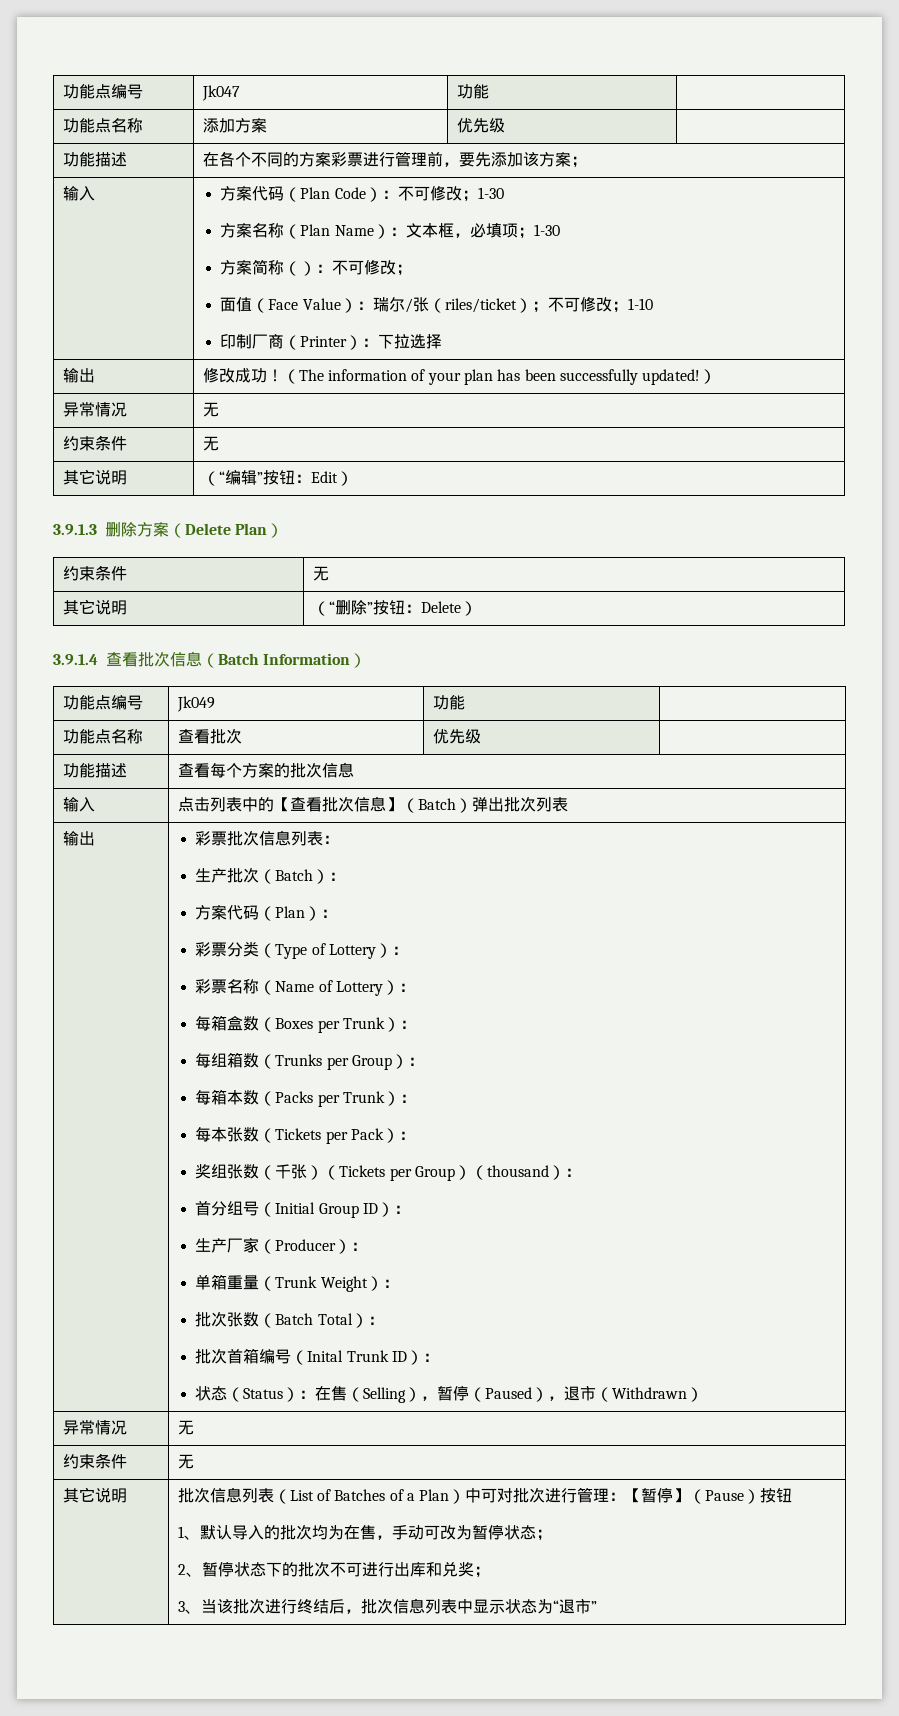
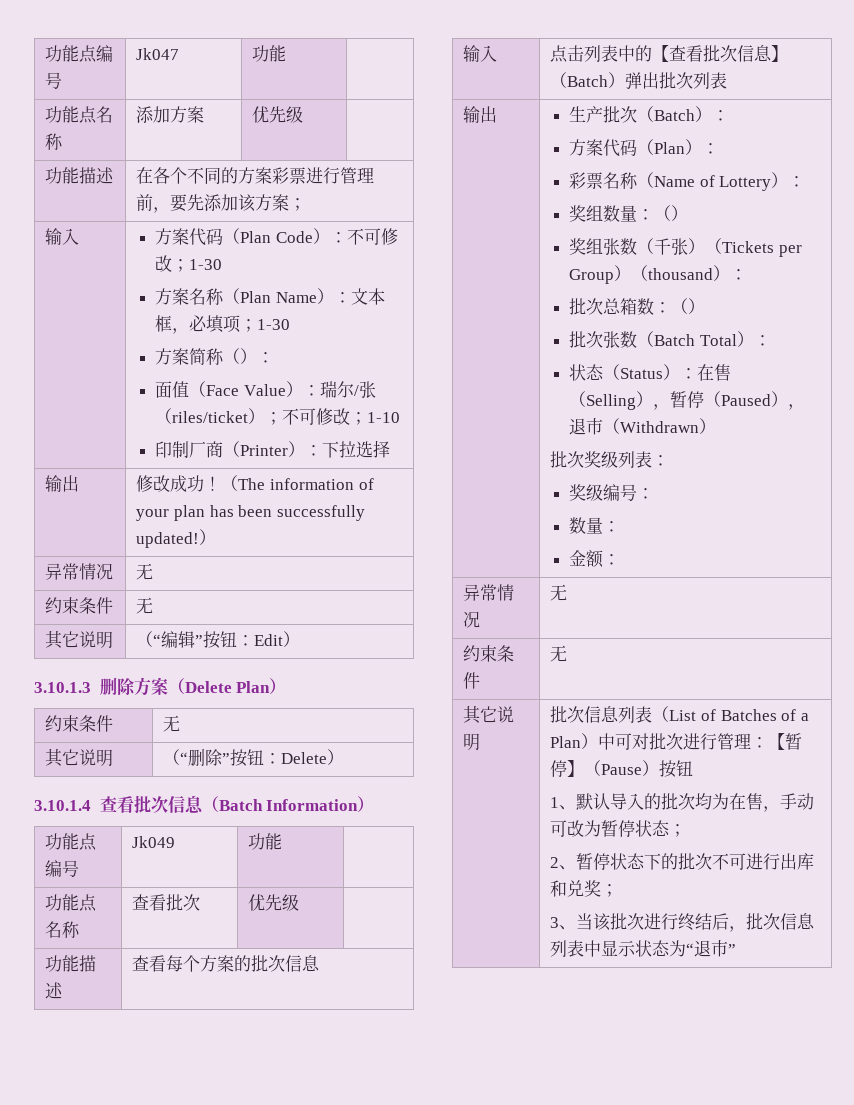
[332,259,413,276] 不可修改； -> (275, 357) none
[53,524,97,535] 3.9.1.3 -> [34,682,91,693] 3.10.1.3
[53,654,98,665] 3.9.1.4 -> [34,800,91,811] 3.10.1.4
[195,830,340,846] 彩票批次信息列表： // -> (498, 114) none
[195,941,408,959] // 彩票分类（Type of Lottery）： -> (720, 148) none
[195,1015,416,1033] [195,1052,424,1070] [195,1089,416,1107] [195,1127,415,1144] 每箱盒数（Boxes per Trunk）： // 每组箱数（Trunks per Group）： // 每箱本数（Packs per Trunk）： // 每本张数（Tickets per Pack）： -> [569,205,689,222] 奖组数量：（）
[195,1201,410,1218] [195,1237,368,1254] [195,1274,399,1292] 首分组号（Initial Group ID）： // 生产厂家（Producer）： // 单箱重量（Trunk Weight）： -> [569,298,706,315] 批次总箱数：（）
[195,1348,439,1365] // 批次首箱编号（Inital Trunk ID）： -> (771, 340) none
(704, 1394) none -> [550,451,670,468] [569,484,655,501] [569,517,621,534] [569,550,621,568] // 批次奖级列表： // 奖级编号： // 数量： // 金额：

